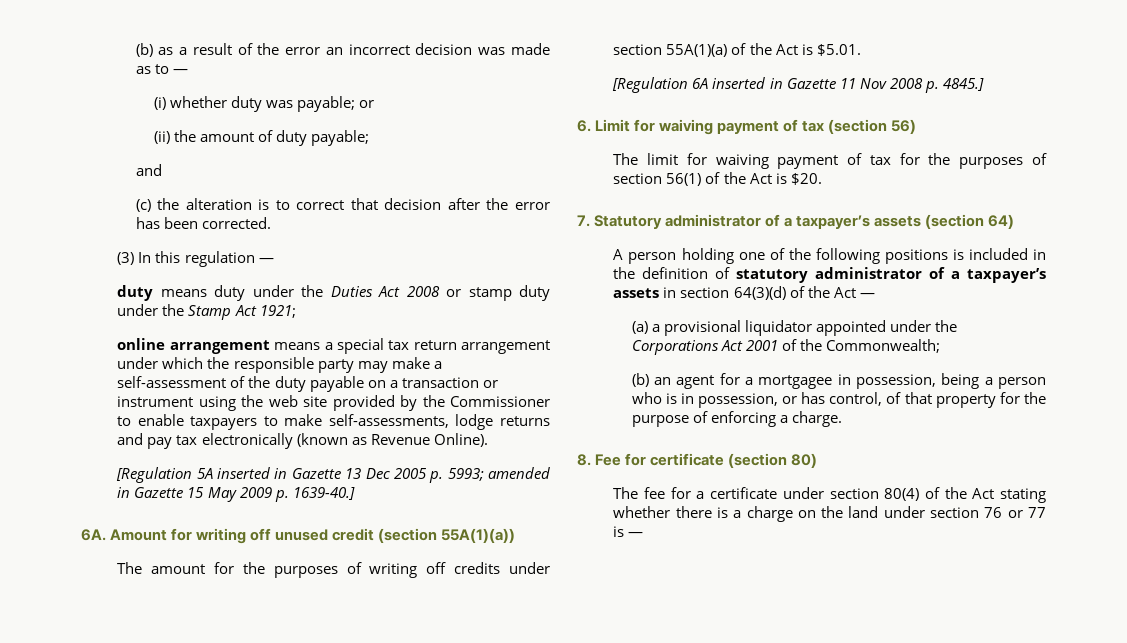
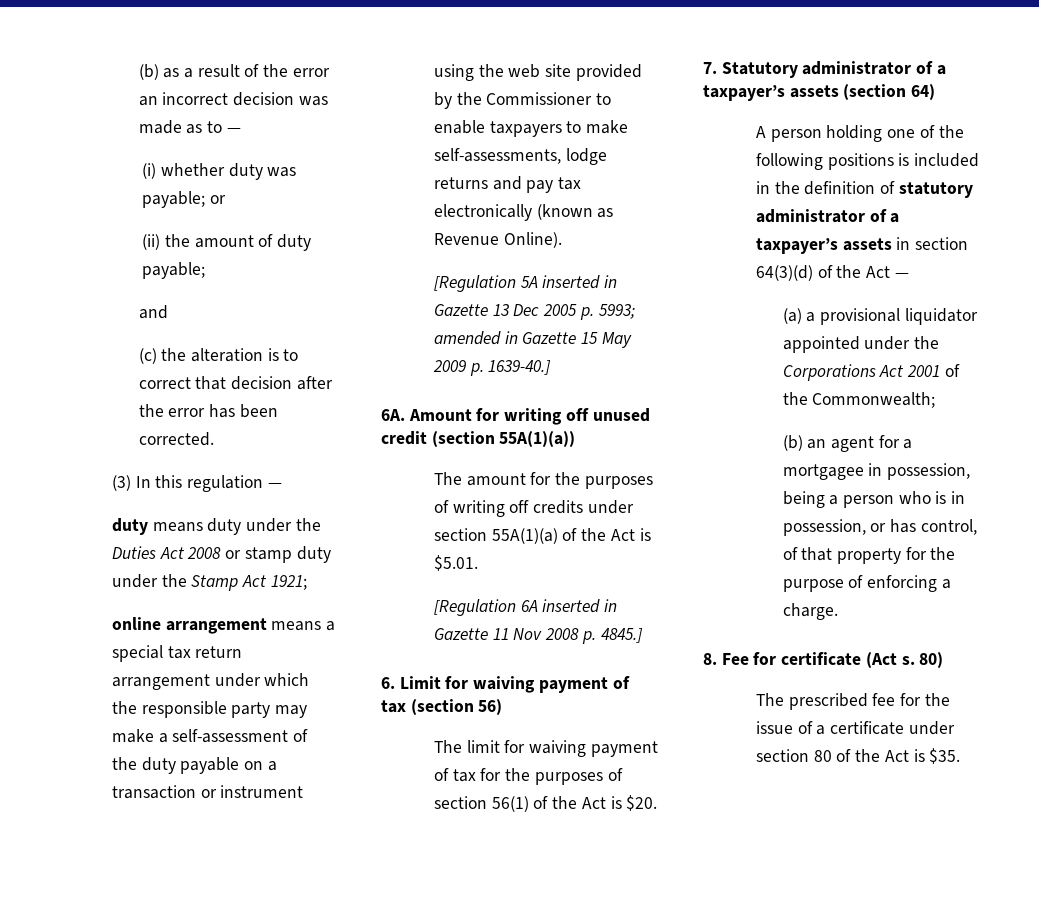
[728,453,788,468] (section -> [865,652,915,668] (Act s.
(639, 493) none -> [788,693,868,710] prescribed
(691, 493) none -> [924,693,950,706] [756,721,813,734] the issue of
[884,487,1046,503] [613,506,1047,522] [613,526,644,537] 80(4) of the Act stating whether there is a charge on the land under section 76 or 77 is — -> [813,748,961,764] 80 of the Act is $35.

